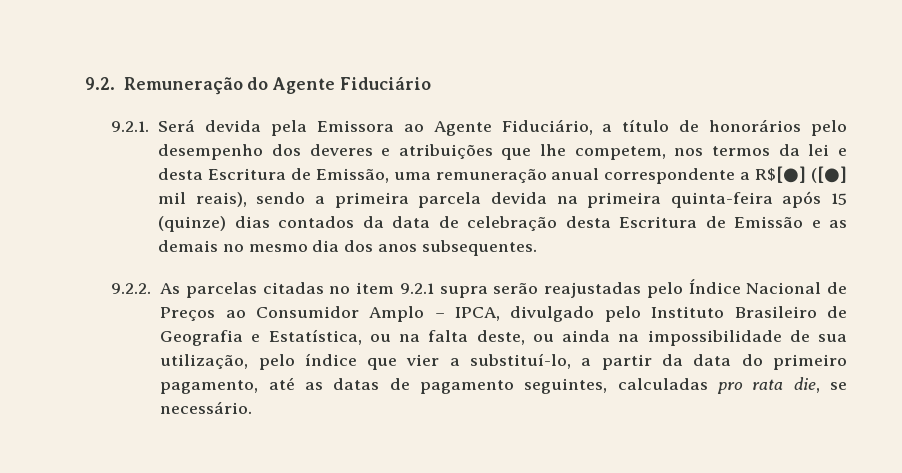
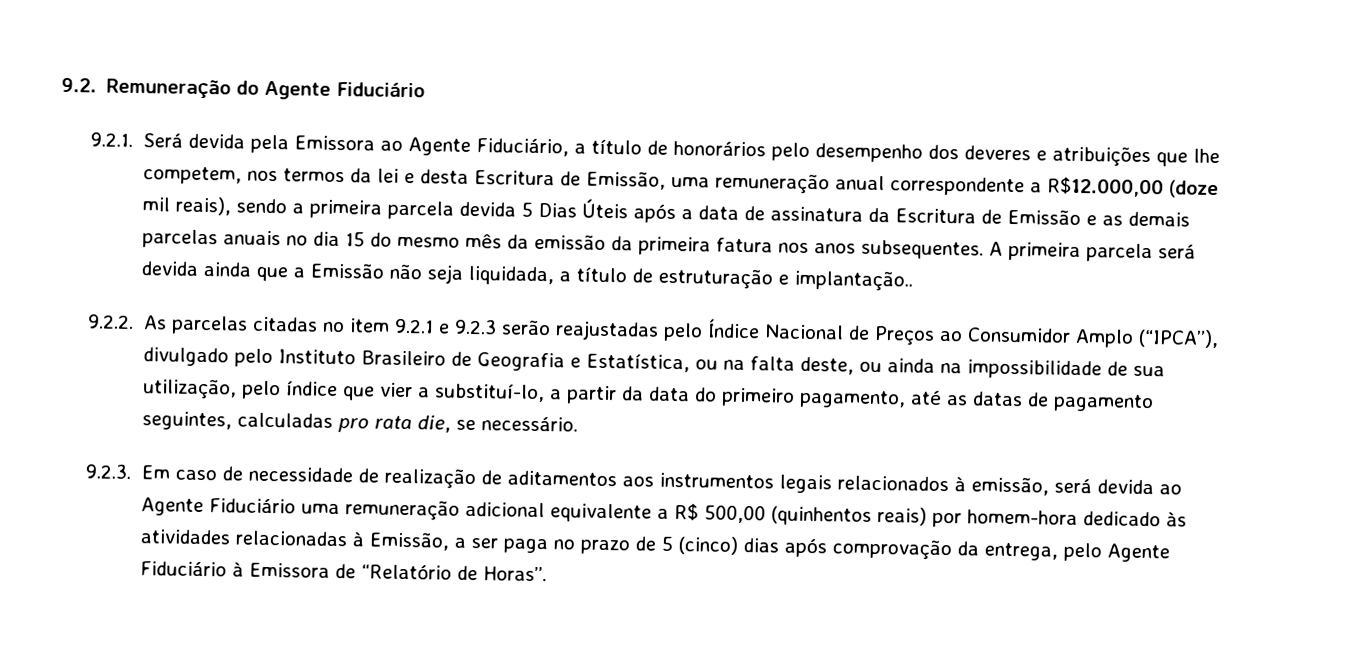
[755,166,847,183] R$[●] ([●] -> [1046,176,1219,199] R$12.000,00 (doze
[556,191,847,208] [158,216,611,232] na primeira quinta-feira após 15 (quinze) dias contados da data de celebração desta -> [520,198,890,224] 5 Dias Úteis após a data de assinatura da
[222,240,537,256] no mesmo dia dos anos subsequentes. -> [141,229,1196,263] [140,261,913,292] parcelas anuais no dia 15 do mesmo mês da emissão da primeira fatura nos anos subsequentes. A primeira parcela será devida ainda que a Emissão não seja liquidada, a título de estruturação e implantação..
[439,286,488,298] supra -> [437,318,497,335] e 9.2.3
[434,307,501,321] – IPCA, -> [1137,328,1219,349] (“IPCA”),
(253, 407) none -> [85,463,1182,496] [140,497,1187,528] [139,529,1170,563] [139,561,547,582] // 9.2.3. Em caso de necessidade de realização de aditamentos aos instrumentos legais relacionados à emissão, será devida ao Agente Fiduciário uma remuneração adicional equivalente a R$ 500,00 (quinhentos reais) por homem-hora dedicado às atividades relacionadas à Emissão, a ser paga no prazo de 5 (cinco) dias após comprovação da entrega, pelo Agente Fiduciário à Emissora de “Relatório de Horas”.

